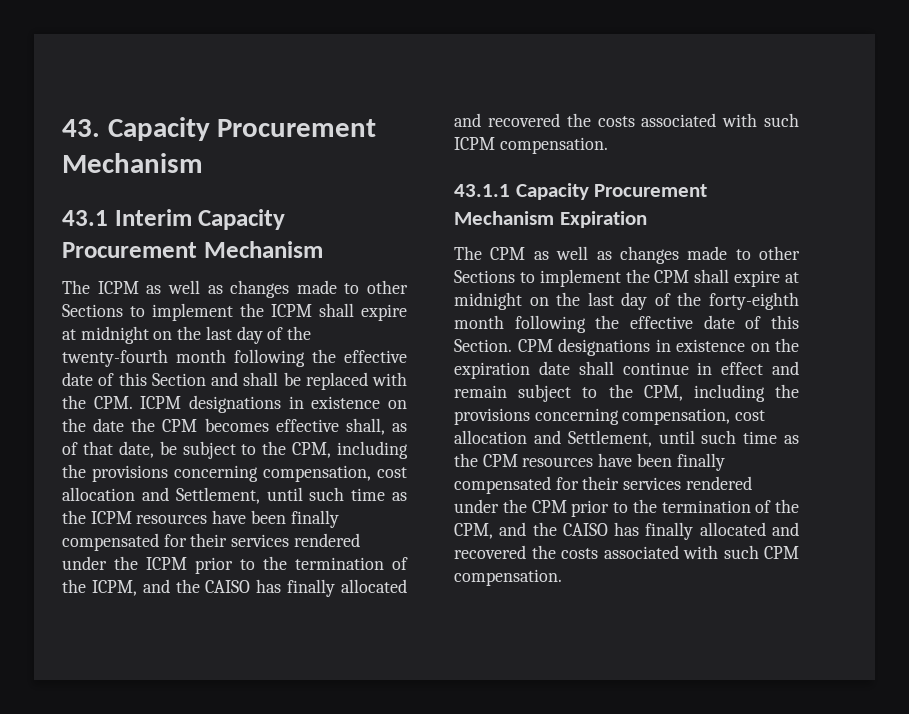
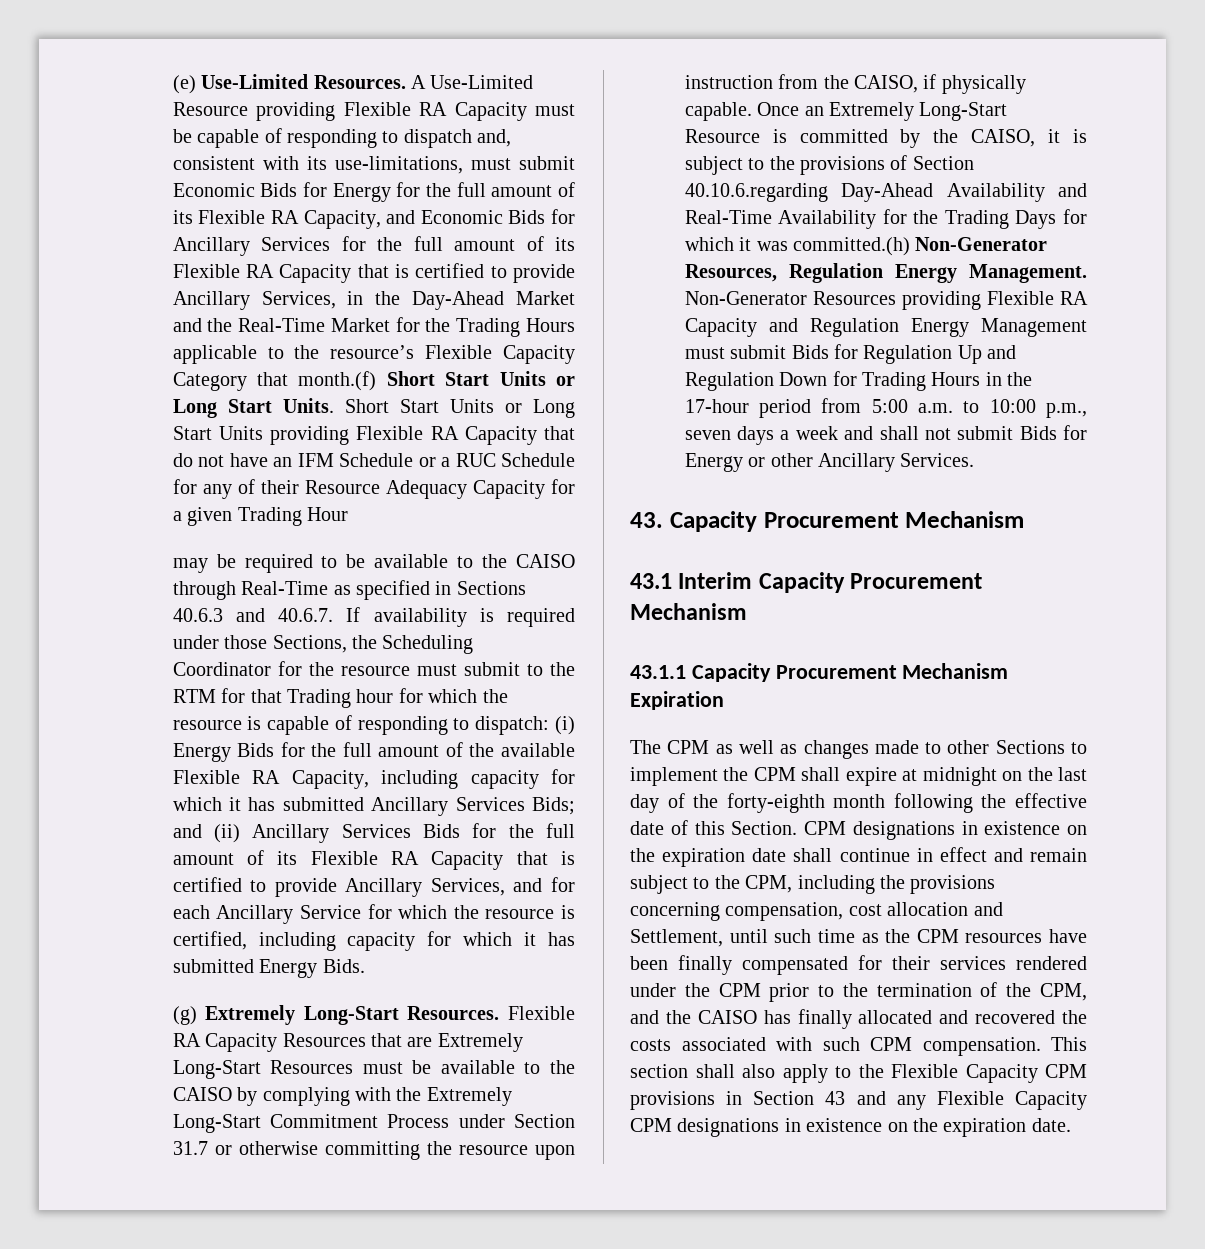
(62, 128) none -> [172,74,534,94] [172,102,575,121] [172,128,512,148] [172,156,575,174] [172,182,576,202] [172,209,575,229] [172,236,575,256] [172,263,576,283] [172,291,575,310] [172,317,575,337] [172,345,575,364] [172,371,575,391] [172,398,575,418] [172,426,575,445] [172,453,576,467] [172,479,575,499] [172,507,348,526] [172,554,576,573] [172,580,526,600] [172,607,575,627] [172,635,474,654] [172,661,575,676] [172,688,508,708] [172,715,575,735] [172,742,576,762] [172,769,575,789] [172,797,575,816] [172,823,576,843] [172,850,576,870] [172,877,575,897] [172,904,575,924] [172,931,575,951] [172,959,365,978] [172,1005,575,1025] [172,1033,523,1052] [172,1060,576,1079] [172,1087,512,1106] [172,1114,575,1133] [172,1141,575,1160] [684,74,1026,94] [684,102,1008,121] [684,129,1087,148] [684,155,974,175] [684,183,1087,202] [684,209,1087,229] [684,237,1048,256] [684,263,1087,283] [684,291,1088,310] [684,318,1087,337] [684,344,1017,364] [684,371,1033,391] [684,398,1087,418] [684,425,1087,445] [684,453,975,472] (e) Use-Limited Resources. A Use-Limited Resource providing Flexible RA Capacity must be capable of responding to dispatch and, consistent with its use-limitations, must submit Economic Bids for Energy for the full amount of its Flexible RA Capacity, and Economic Bids for Ancillary Services for the full amount of its Flexible RA Capacity that is certified to provide Ancillary Services, in the Day-Ahead Market and the Real-Time Market for the Trading Hours applicable to the resource’s Flexible Capacity Category that month.(f) Short Start Units or Long Start Units. Short Start Units or Long Start Units providing Flexible RA Capacity that do not have an IFM Schedule or a RUC Schedule for any of their Resource Adequacy Capacity for a given Trading Hour // may be required to be available to the CAISO through Real-Time as specified in Sections 40.6.3 and 40.6.7. If availability is required under those Sections, the Scheduling Coordinator for the resource must submit to the RTM for that Trading hour for which the resource is capable of responding to dispatch: (i) Energy Bids for the full amount of the available Flexible RA Capacity, including capacity for which it has submitted Ancillary Services Bids; and (ii) Ancillary Services Bids for the full amount of its Flexible RA Capacity that is certified to provide Ancillary Services, and for each Ancillary Service for which the resource is certified, including capacity for which it has submitted Energy Bids. // (g) Extremely Long-Start Resources. Flexible RA Capacity Resources that are Extremely Long-Start Resources must be available to the CAISO by complying with the Extremely Long-Start Commitment Process under Section 31.7 or otherwise committing the resource upon instruction from the CAISO, if physically capable. Once an Extremely Long-Start Resource is committed by the CAISO, it is subject to the provisions of Section 40.10.6.regarding Day-Ahead Availability and Real-Time Availability for the Trading Days for which it was committed.(h) Non-Generator Resources, Regulation Energy Management. Non-Generator Resources providing Flexible RA Capacity and Regulation Energy Management must submit Bids for Regulation Up and Regulation Down for Trading Hours in the 17-hour period from 5:00 a.m. to 10:00 p.m., seven days a week and shall not submit Bids for Energy or other Ancillary Services. //
[62,280,408,298] [62,303,407,321] [62,326,312,344] [62,349,407,367] [62,372,407,390] [62,395,407,413] [62,418,408,435] [62,441,408,459] [62,464,407,482] [62,487,407,504] [62,510,339,528] [62,533,360,551] [62,556,408,574] [62,579,407,597] [454,113,799,127] [454,137,608,154] // The ICPM as well as changes made to other Sections to implement the ICPM shall expire at midnight on the last day of the twenty-fourth month following the effective date of this Section and shall be replaced with the CPM. ICPM designations in existence on the date the CPM becomes effective shall, as of that date, be subject to the CPM, including the provisions concerning compensation, cost allocation and Settlement, until such time as the ICPM resources have been finally compensated for their services rendered under the ICPM prior to the termination of the ICPM, and the CAISO has finally allocated and recovered the costs associated with such ICPM compensation. -> (747, 611) none
(562, 577) none -> [1051,1037,1087,1051] [630,1064,1087,1083] [630,1091,1087,1110] [630,1118,1071,1137] This section shall also apply to the Flexible Capacity CPM provisions in Section 43 and any Flexible Capacity CPM designations in existence on the expiration date.

